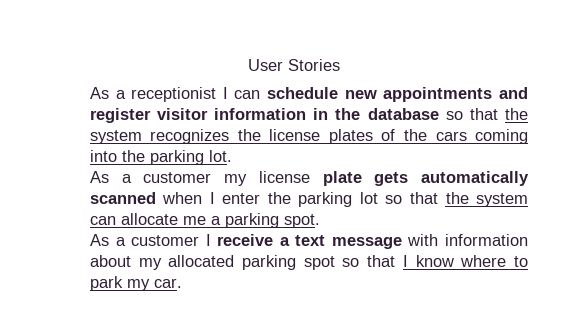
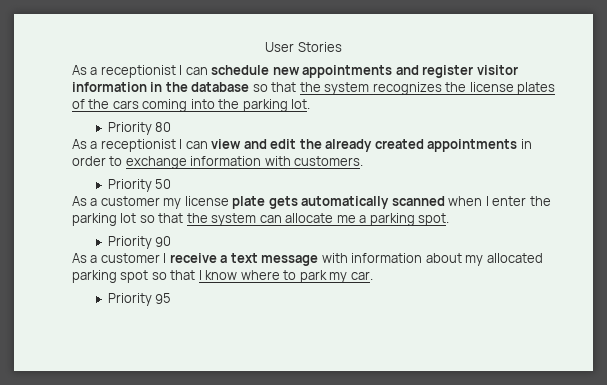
(232, 156) none -> [107,122,172,135] [71,139,532,152] [71,156,364,169] [107,179,172,192] // Priority 80 // As a receptionist I can view and edit the already created appointments in order to exchange information with customers. // Priority 50
(320, 221) none -> [107,236,172,249] // Priority 90
(182, 283) none -> [107,293,172,306] // Priority 95

